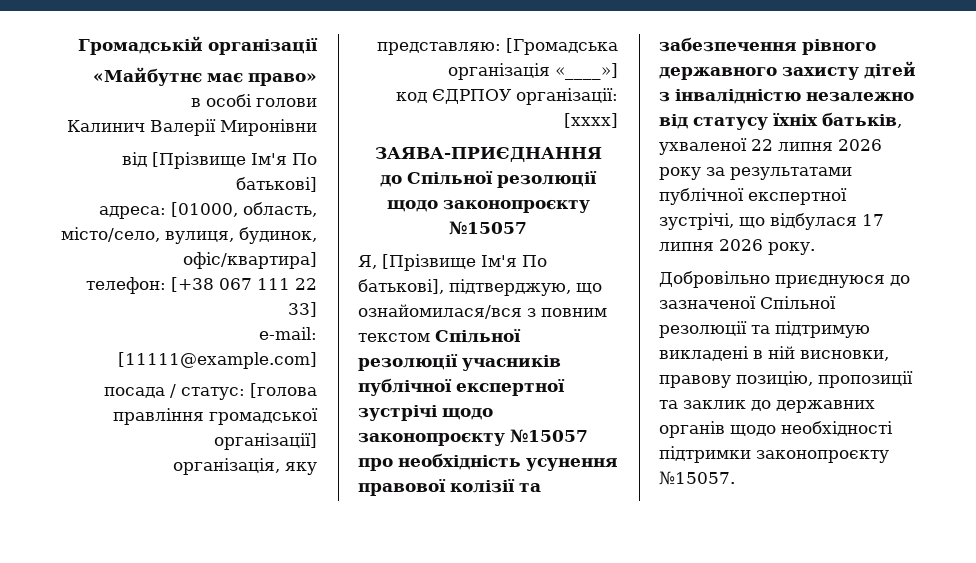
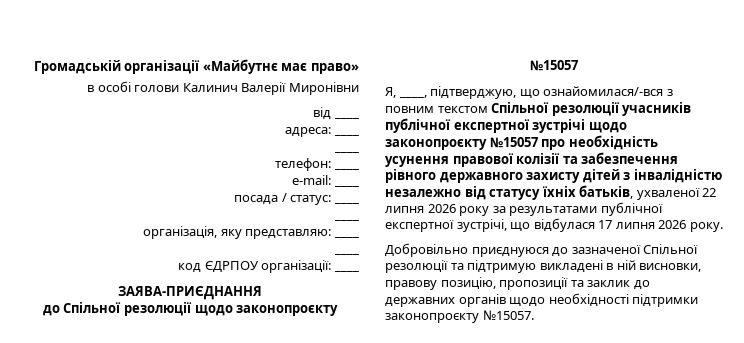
(318, 46) // -> (201, 67) none
(317, 102) // -> (180, 88) none
[152,152,317,169] [236,177,317,192] [99,202,317,219] [61,227,317,244] [183,252,317,269] [86,277,317,294] [288,302,317,317] [Прізвище Ім'я По батькові] // адреса: [01000, область, місто/село, вулиця, будинок, офіс/квартира] // телефон: [+38 067 111 22 33] -> [334,117,359,119] [285,127,359,137] [334,151,359,153] [275,158,359,171] ____ // адреса: ____ // ____ // телефон: ____
[118,352,317,369] [11111@example.com] -> [334,185,359,187] ____
[250,383,317,398] [113,408,318,425] [214,433,317,450] [голова правління громадської організації] -> [334,202,359,204] [334,219,359,221] ____ // ____
[506,38,618,55] [448,63,618,80] [Громадська організація «____»] -> [334,236,359,238] [334,253,359,255] ____ // ____
[564,113,618,128] [xxxx] -> [334,270,359,272] ____
[382,254,547,271] [358,279,444,294] [Прізвище Ім'я По батькові], -> [398,95,427,98] ____,
[358,304,522,319] ознайомилася/вся -> [543,86,664,96] ознайомилася/-вся

